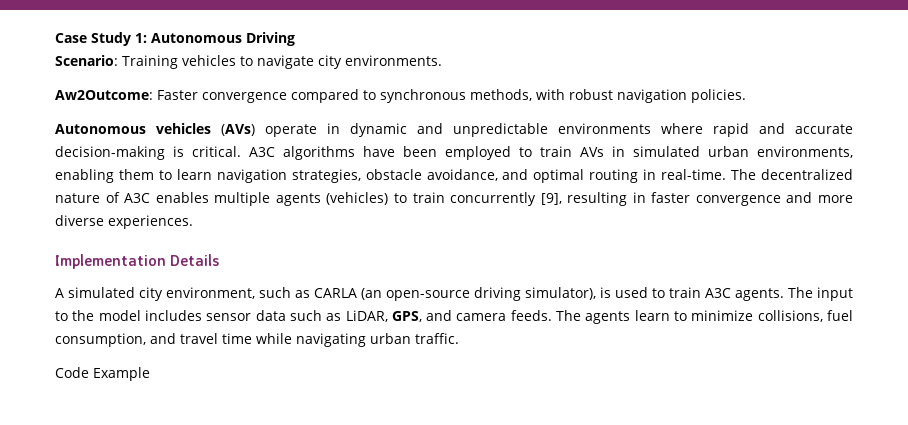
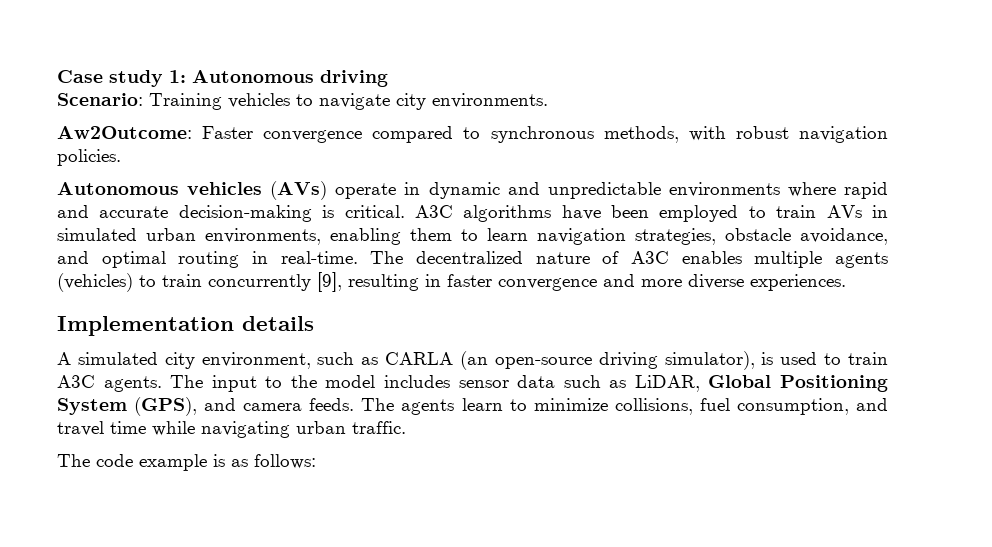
[91,32,131,46] Study -> [109,70,163,87] study
[246,32,295,46] Driving -> [320,70,388,87] driving
[170,254,220,266] Details -> [242,316,314,331] details
[391,311,422,322] GPS, -> [708,375,888,392] [57,397,198,416] Global Positioning System (GPS),
[55,367,150,381] Code Example -> [57,454,316,471] The code example is as follows:

